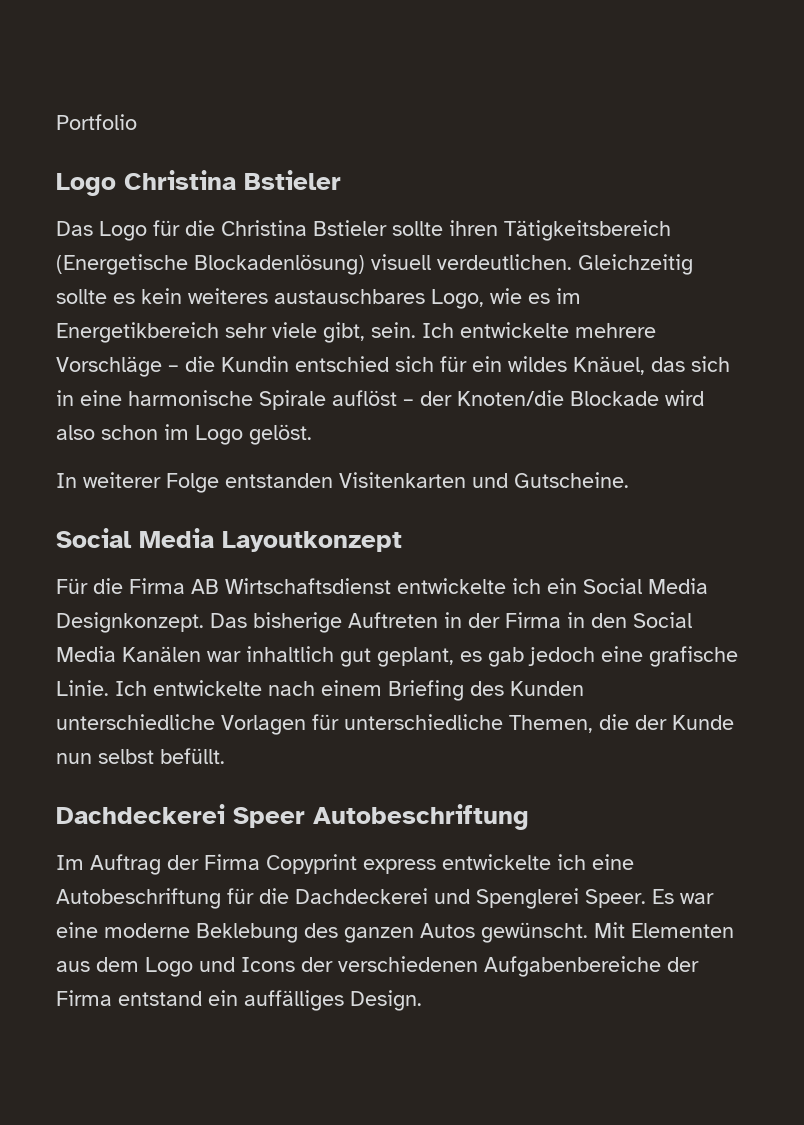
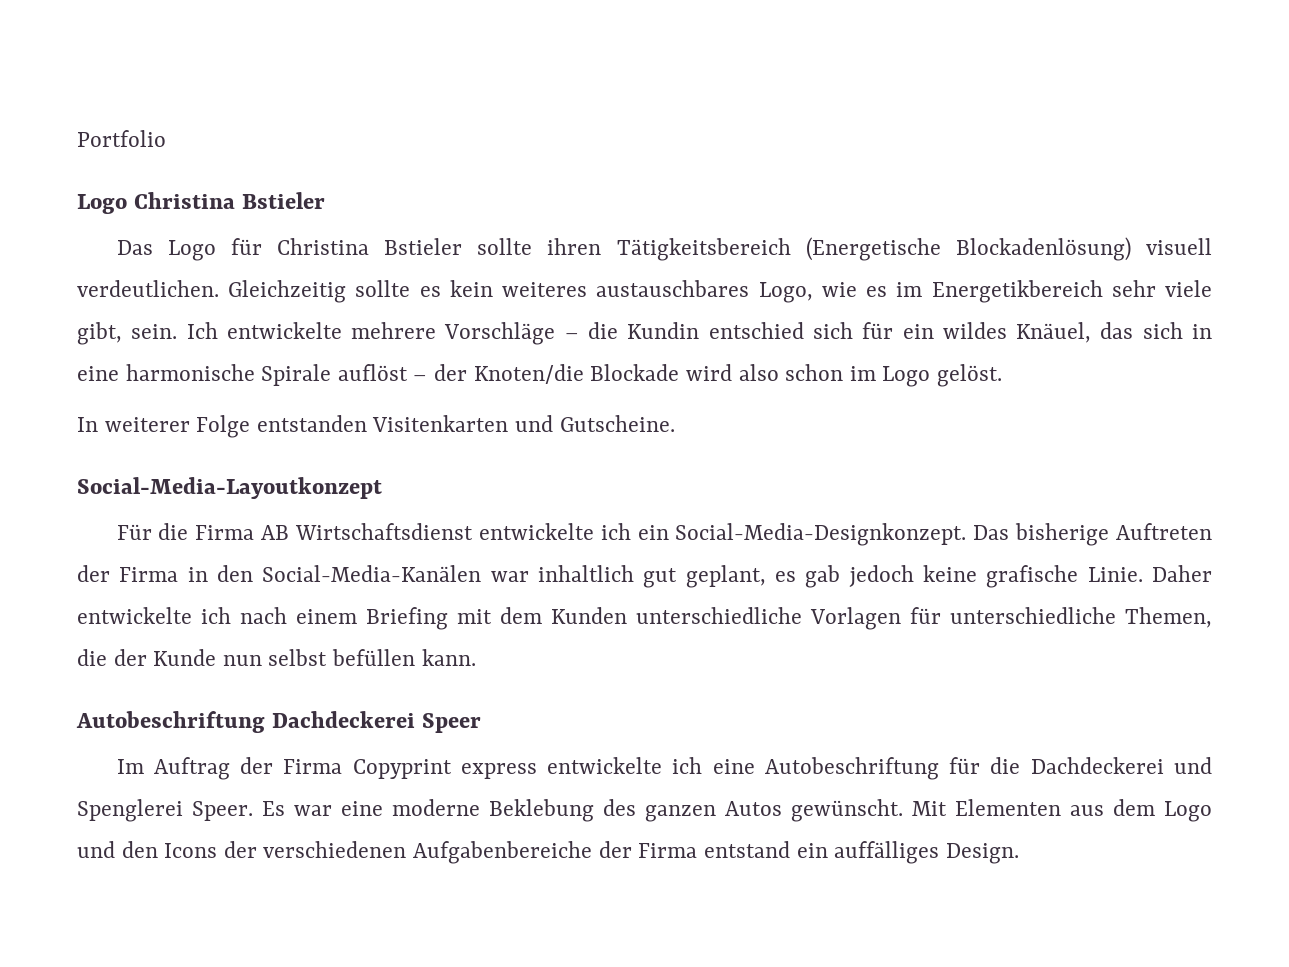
[185,220,215,236] die -> (262, 246) none
[56,528,402,552] Social Media Layoutkonzept -> [77,477,382,499] Social-Media-Layoutkonzept
[583,578,708,594] [56,612,204,633] Social Media Designkonzept. -> [675,523,967,546] Social-Media-Designkonzept.
[444,612,462,628] in -> (1212, 531) none
[633,612,692,628] [56,646,201,662] Social Media Kanälen -> [262,565,482,582] Social-Media-Kanälen
[601,646,643,662] eine -> [923,565,978,582] keine
[115,680,262,696] Ich entwickelte -> [1152,565,1213,582] [77,607,231,624] Daher entwickelte ich
[470,681,504,696] des -> [457,607,542,624] mit dem
[160,748,225,764] befüllt. // -> [332,649,476,666] [76,711,265,733] befüllen kann. // Autobeschriftung
[313,804,529,830] Autobeschriftung -> (481, 723) none
(235, 964) none -> [121,841,158,858] den

